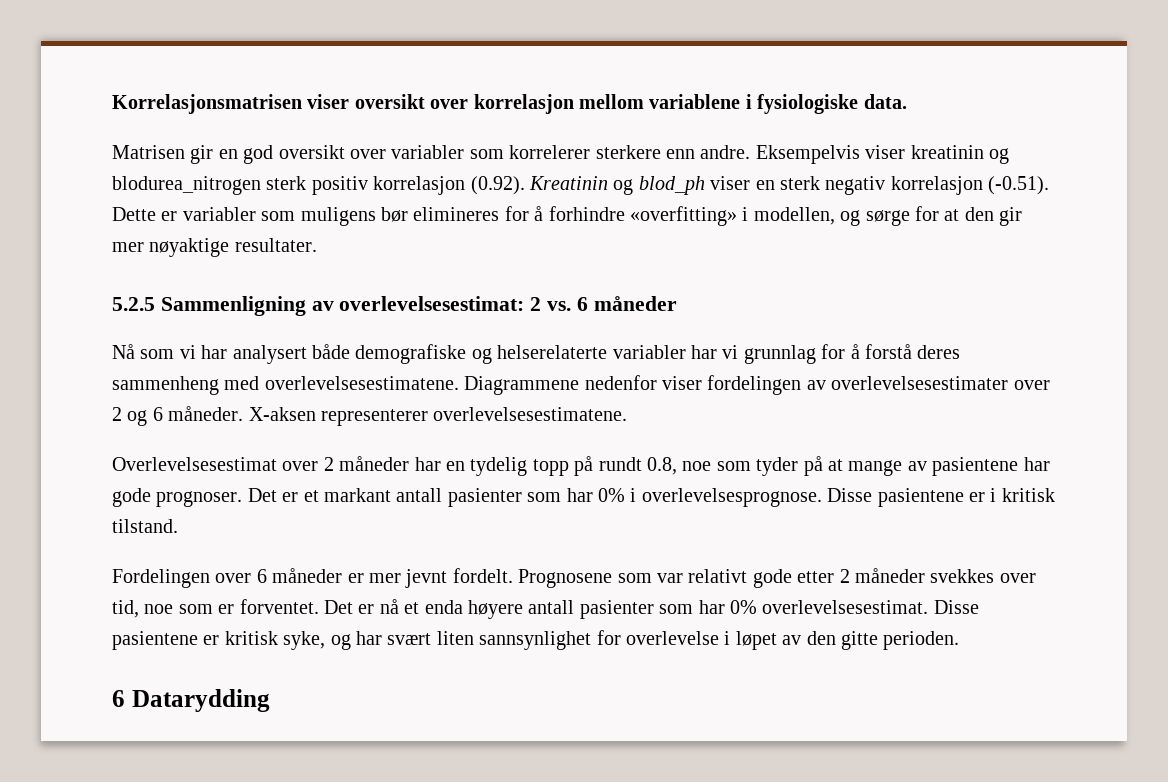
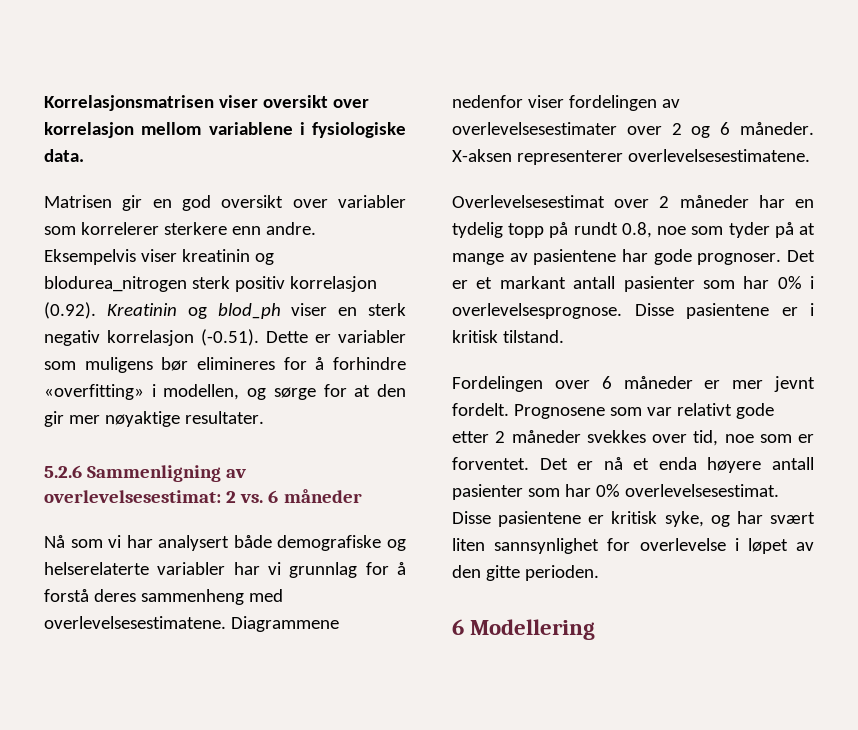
[112,297,155,311] 5.2.5 -> [44,465,82,478] 5.2.6
[131,689,270,712] Datarydding -> [470,619,596,640] Modellering

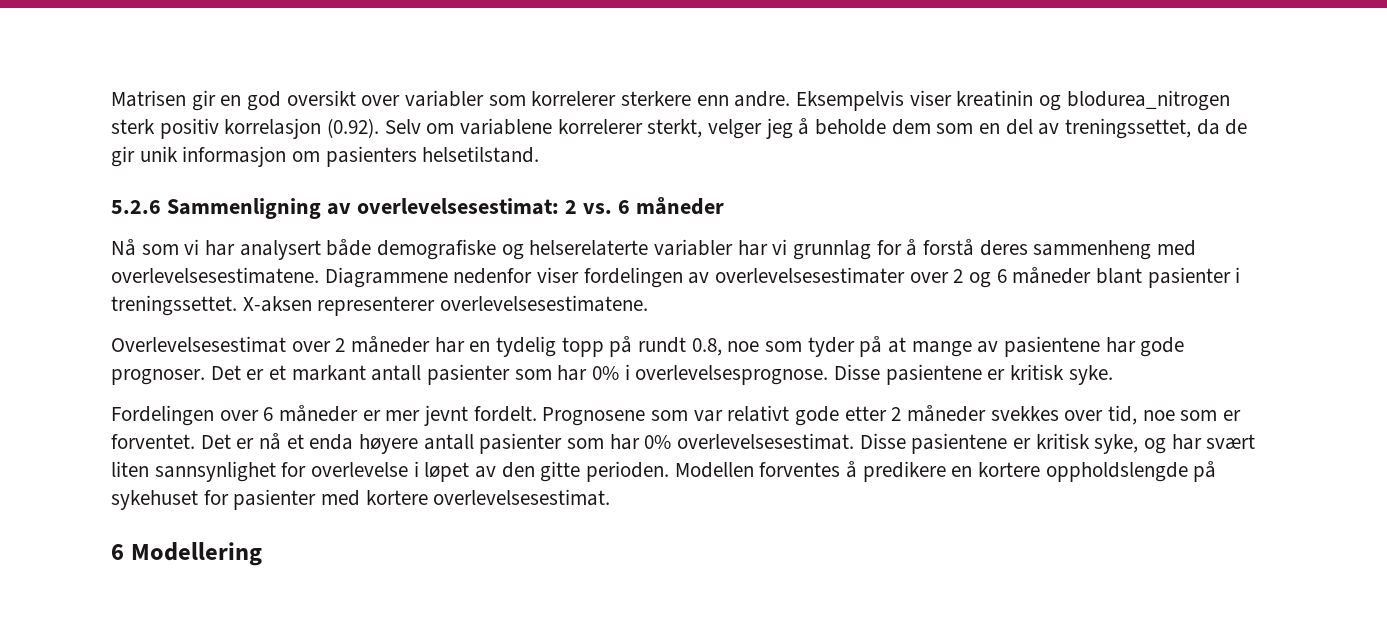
[44,95,369,111] [44,122,406,138] [44,149,84,162] Korrelasjonsmatrisen viser oversikt over korrelasjon mellom variablene i fysiologiske data. // -> (111, 98) none
[106,303,406,319] [44,329,406,346] [44,357,406,373] [44,384,407,400] [44,411,264,427] Kreatinin og blod_ph viser en sterk negativ korrelasjon (-0.51). Dette er variabler som muligens bør elimineres for å forhindre «overfitting» i modellen, og sørge for at den gir mer nøyaktige resultater. -> [384,118,1248,139] [111,146,540,167] Selv om variablene korrelerer sterkt, velger jeg å beholde dem som en del av treningssettet, da de gir unik informasjon om pasienters helsetilstand.
[740,122,814,135] måneder. -> [1012,267,1241,288] [111,295,237,316] måneder blant pasienter i treningssettet.
[810,303,814,316] [452,330,564,343] i kritisk tilstand. -> [1010,364,1113,385] kritisk syke.
(599, 573) none -> [674,461,1217,482] [111,489,611,510] Modellen forventes å predikere en kortere oppholdslengde på sykehuset for pasienter med kortere overlevelsesestimat.

